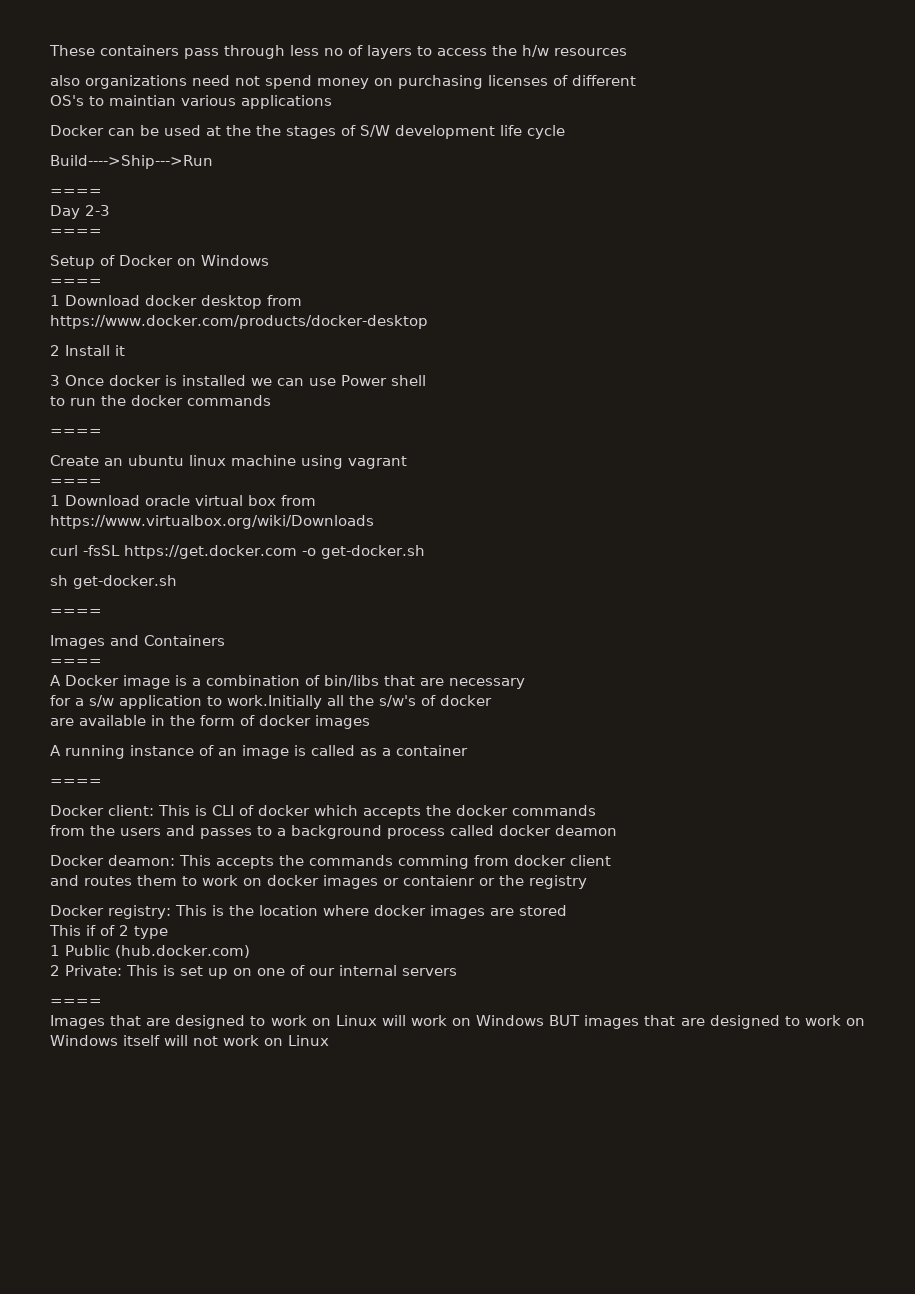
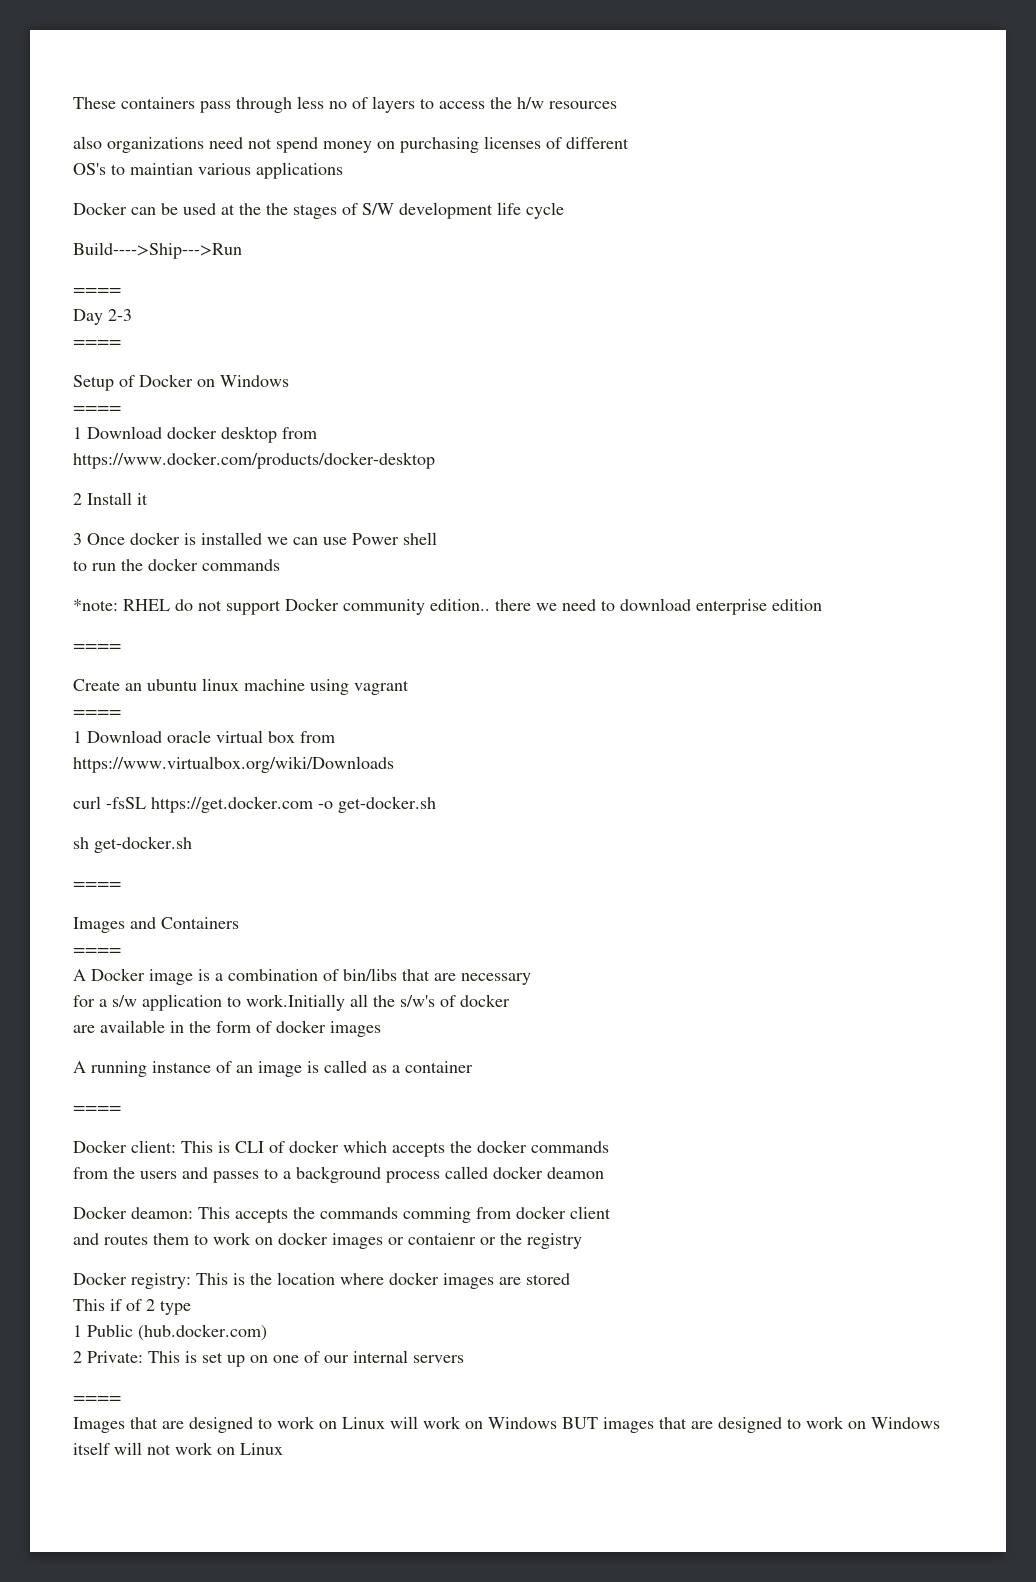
(271, 400) none -> [73,598,822,615] // *note: RHEL do not support Docker community edition.. there we need to download enterprise edition

